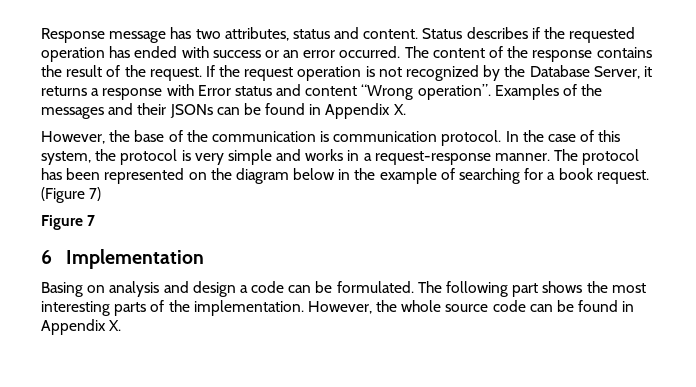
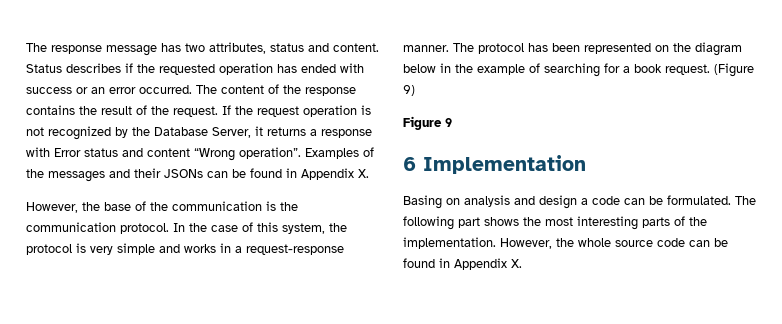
[41,28,105,43] Response -> [26,43,102,54] The response
(330, 136) none -> [280,202,298,211] the
[89,187,102,201] 7) -> [403,85,415,96] 9)
[87,215,96,226] 7 -> [445,118,452,127] 9

